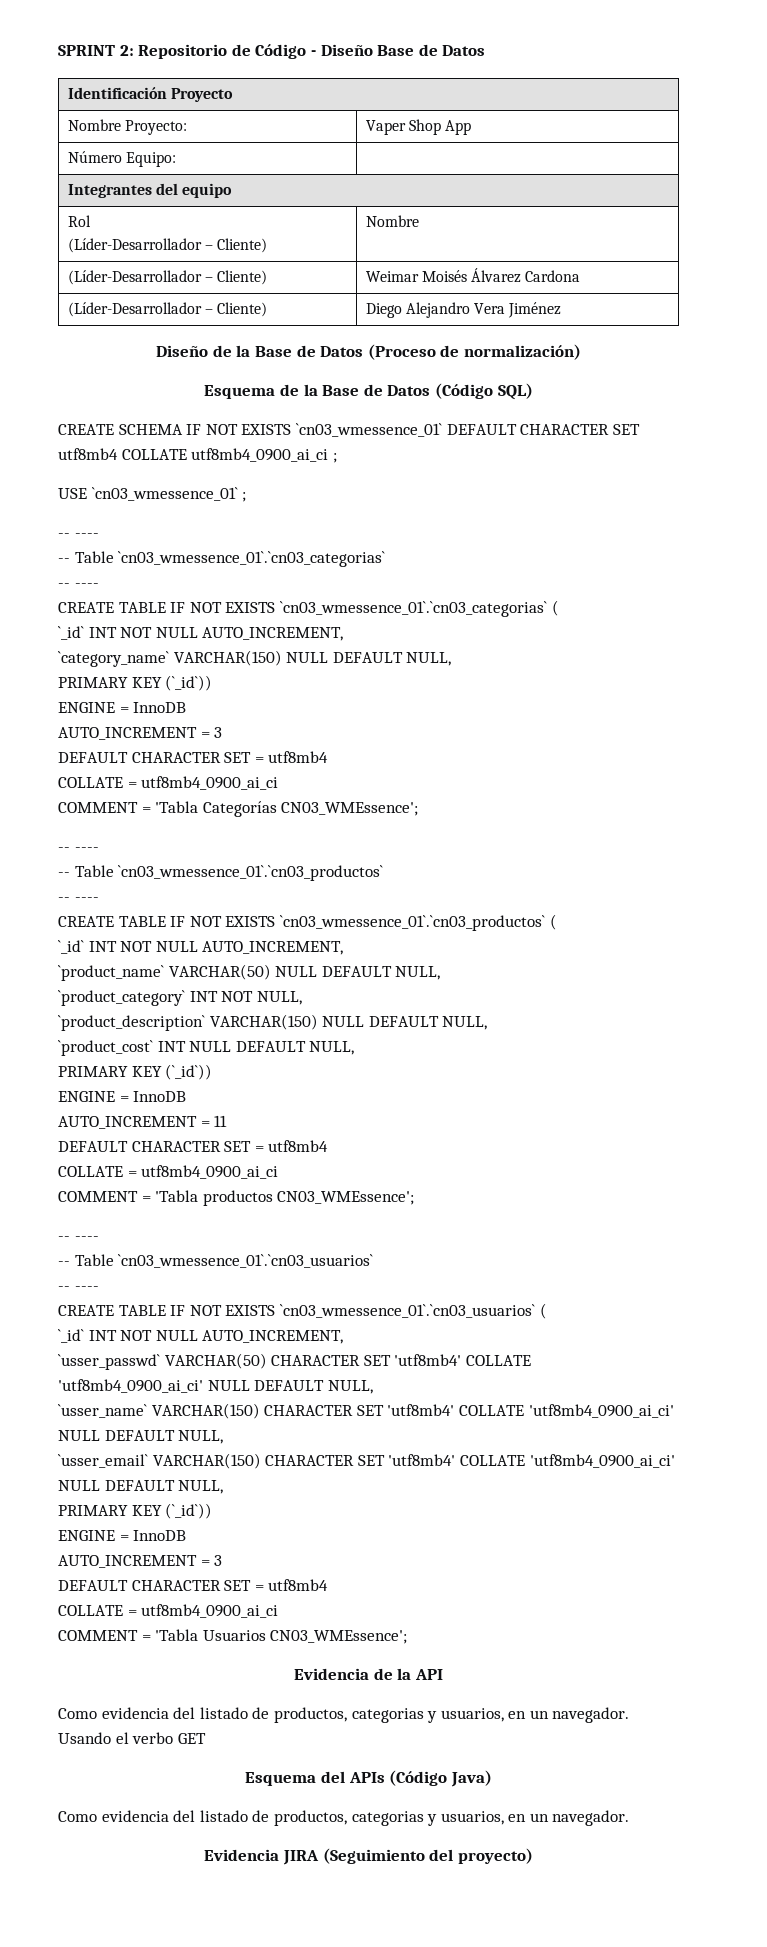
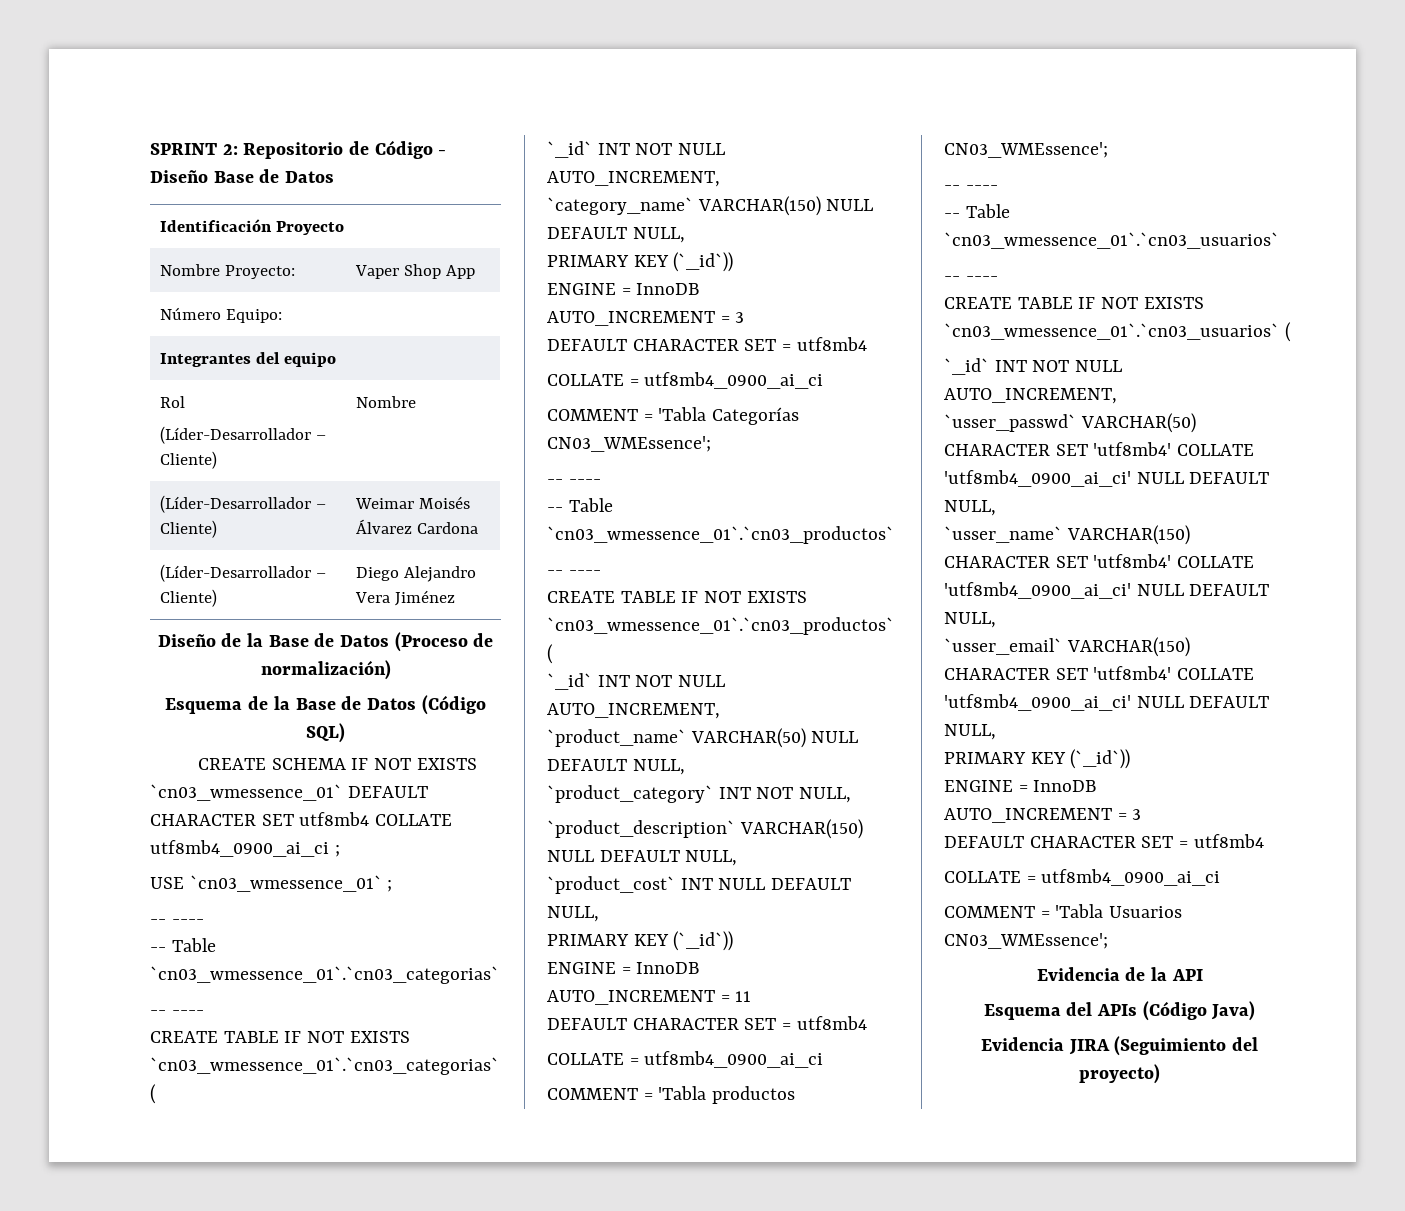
[58,1707,630,1723] [58,1732,206,1744] // Como evidencia del listado de productos, categorias y usuarios, en un navegador. Usando el verbo GET -> (1203, 975) none
[58,1810,630,1826] // Como evidencia del listado de productos, categorias y usuarios, en un navegador. -> (1256, 1011) none

